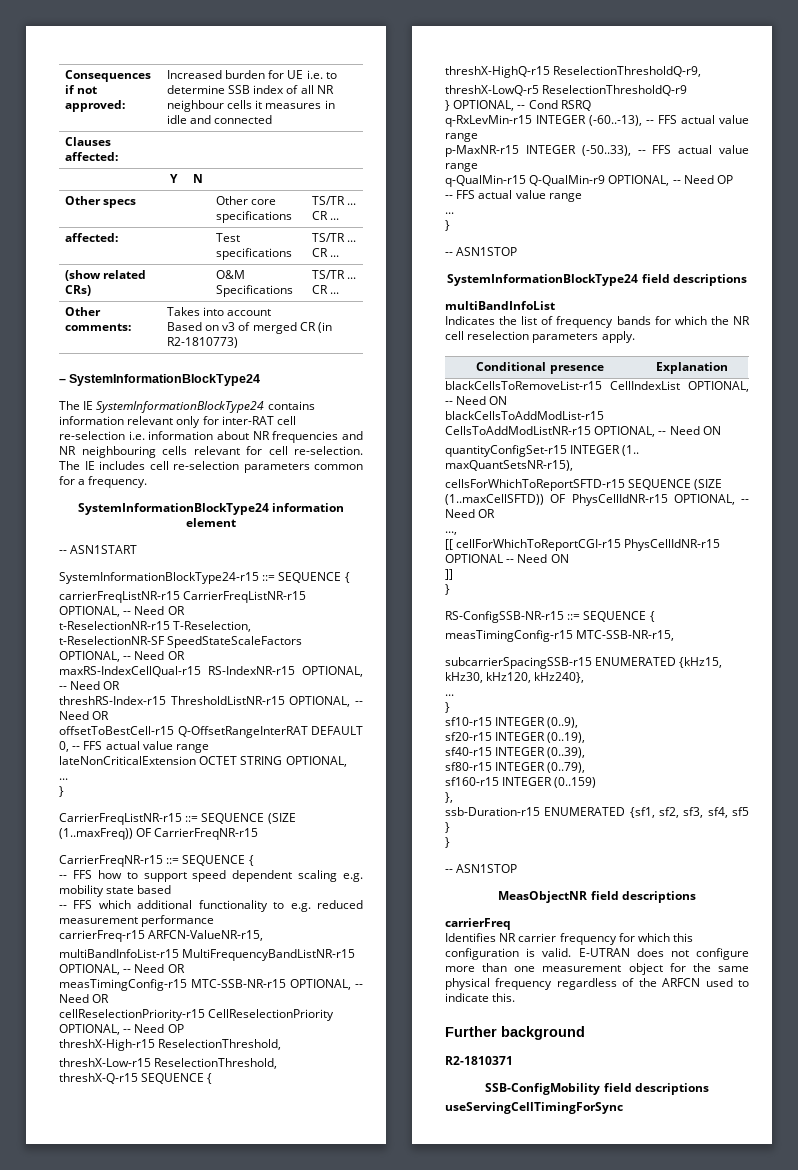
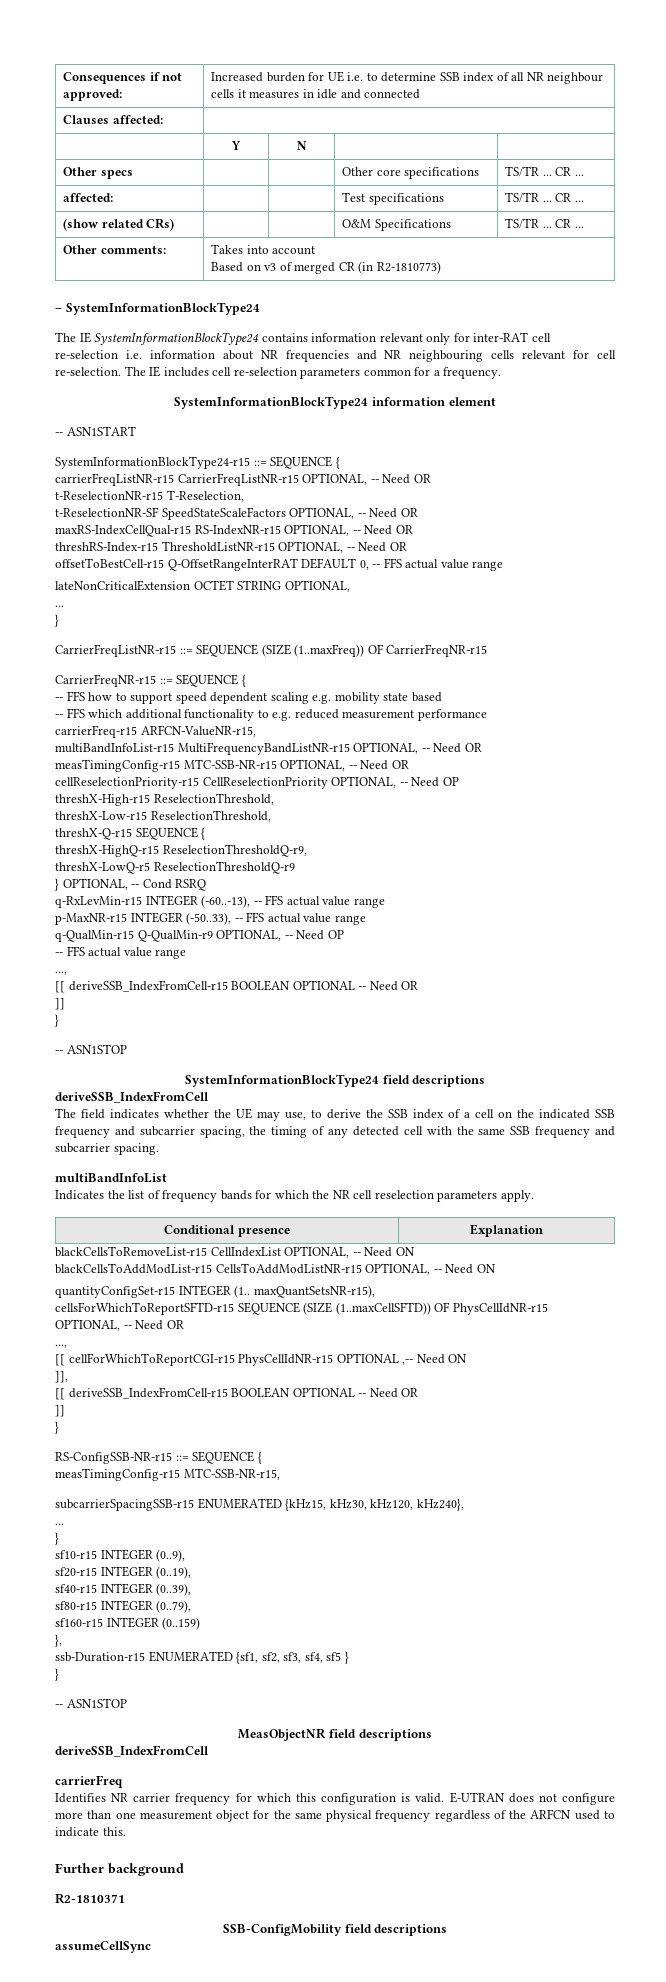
[445,212,454,214] ... -> [55,971,67,975] [55,980,419,993] [55,998,65,1010] ..., // [[ deriveSSB_IndexFromCell-r15 BOOLEAN OPTIONAL -- Need OR // ]]
(747, 280) none -> [55,1091,209,1103] [55,1108,615,1121] [55,1126,616,1138] [55,1143,159,1155] // deriveSSB_IndexFromCell // The field indicates whether the UE may use, to derive the SSB index of a cell on the indicated SSB frequency and subcarrier spacing, the timing of any detected cell with the same SSB frequency and subcarrier spacing.
[506,554,569,563] -- Need ON -> [402,1354,468,1365] [55,1371,68,1383] [55,1387,419,1400] ,-- Need ON // ]], // [[ deriveSSB_IndexFromCell-r15 BOOLEAN OPTIONAL -- Need OR
(696, 897) none -> [55,1745,209,1757] // deriveSSB_IndexFromCell
[445,1102,623,1114] useServingCellTimingForSync -> [55,1941,151,1953] assumeCellSync

